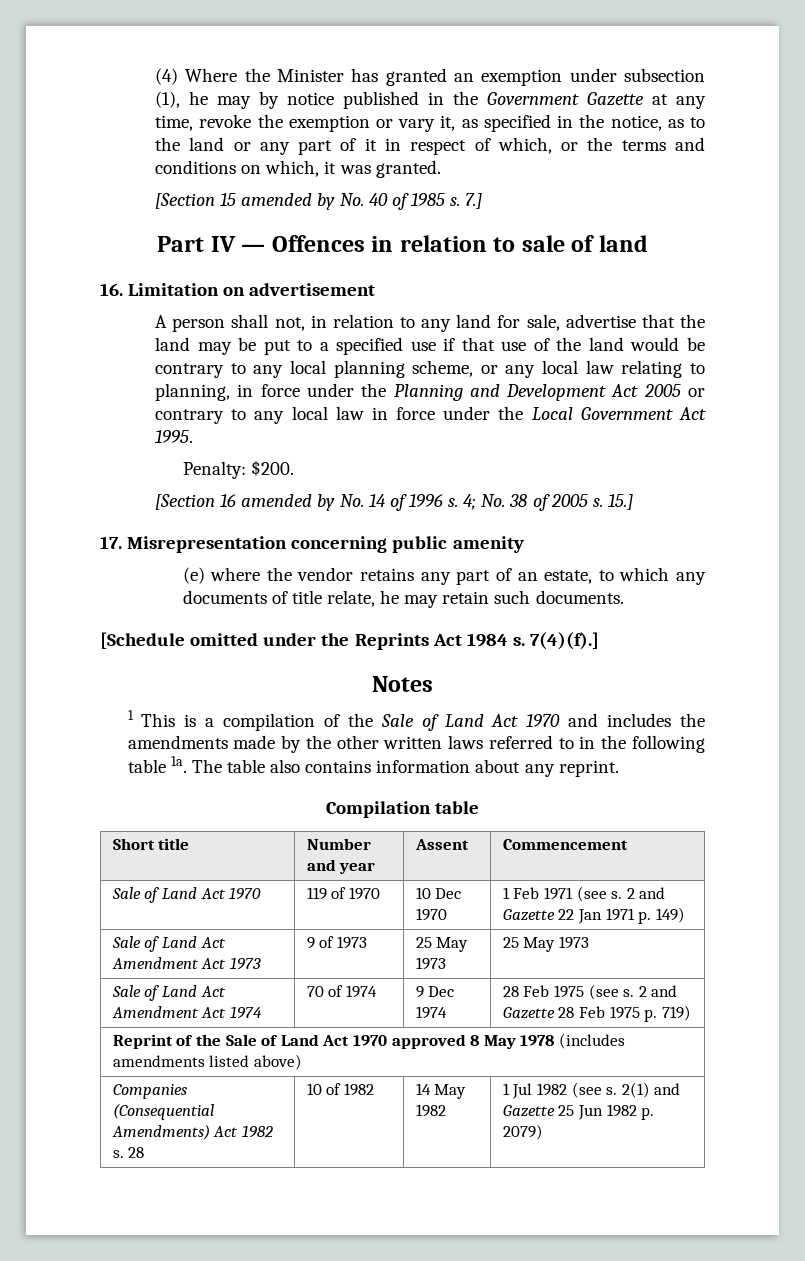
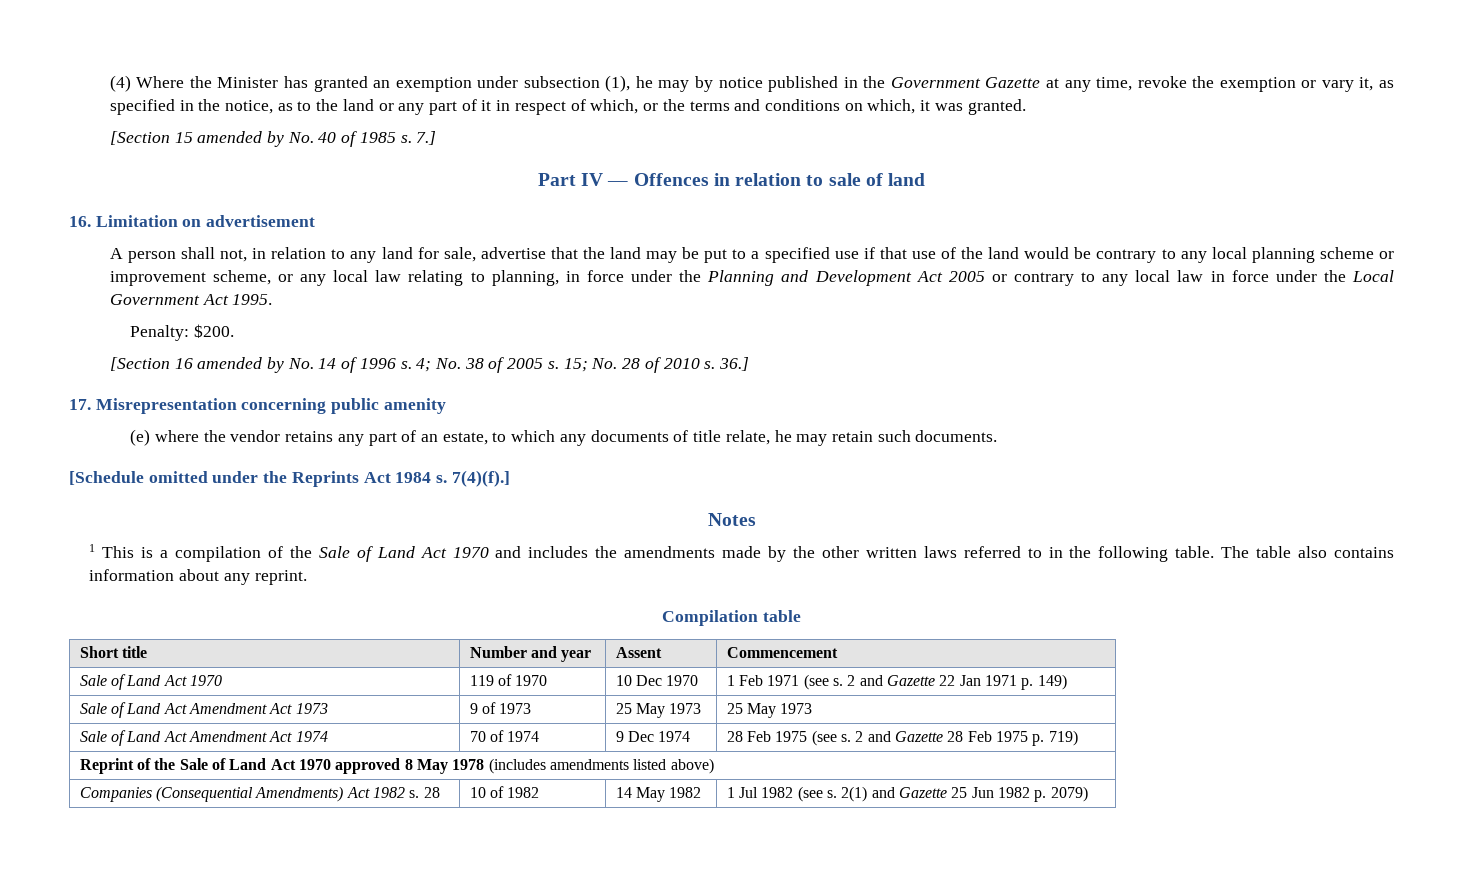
(405, 369) none -> [1319,247,1394,259] [109,271,206,286] scheme or improvement
[607,494,633,510] 15.] -> [563,357,750,373] 15; No. 28 of 2010 s. 36.]
[127,756,187,773] table 1a. -> [1175,546,1215,558] table.

